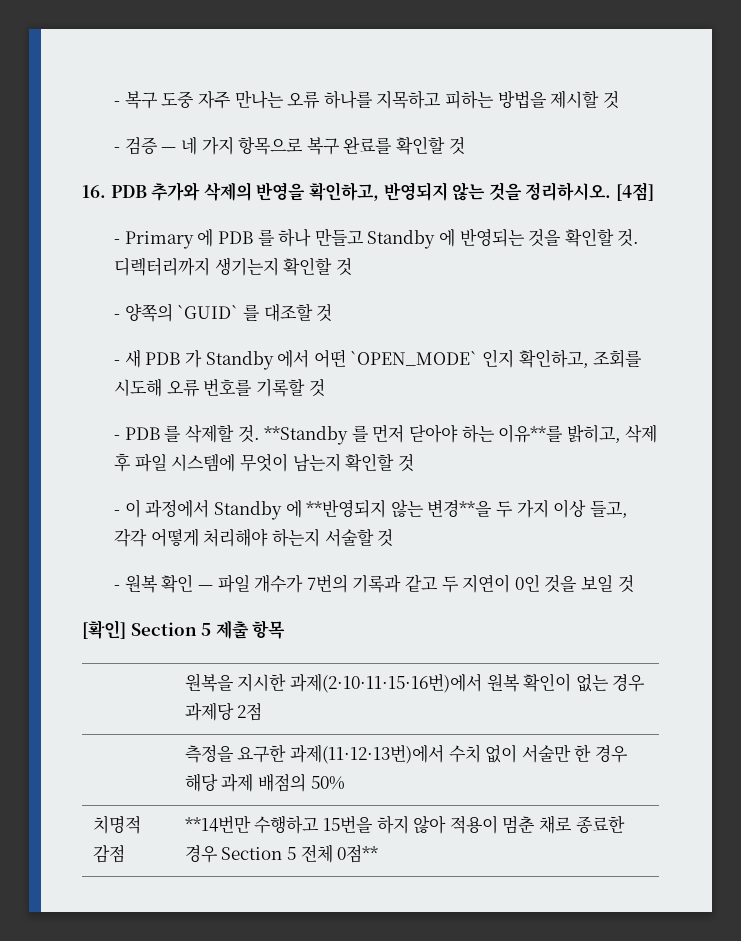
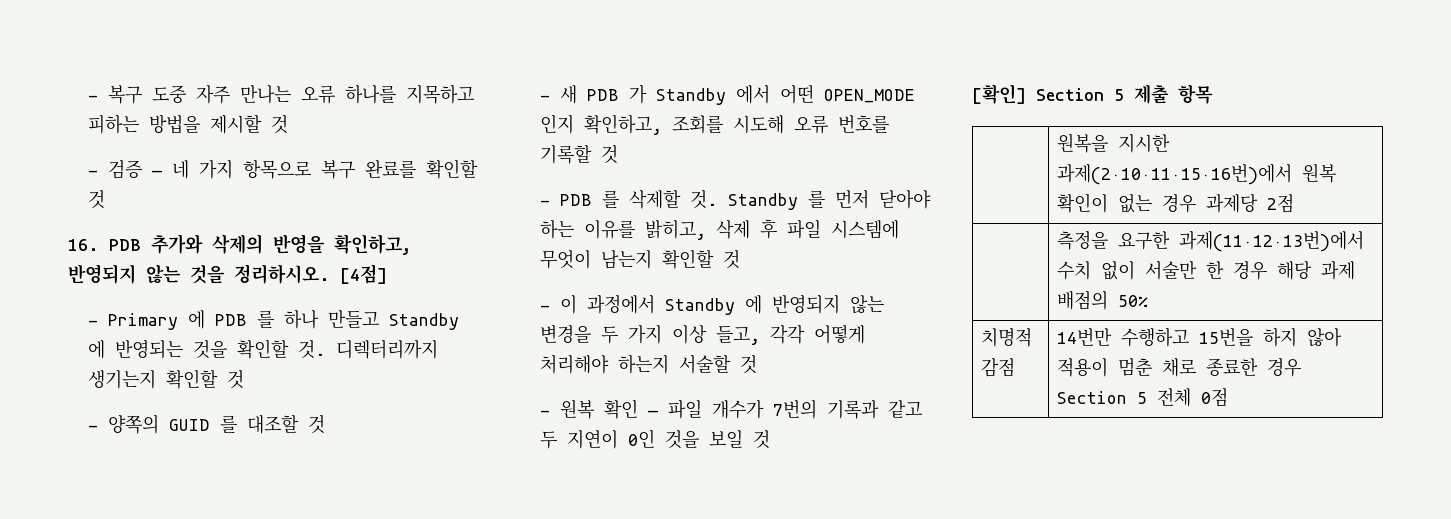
[177,305,239,319] `GUID` -> [169,419,211,431] GUID
[350,351,478,366] `OPEN_MODE` -> [824,89,916,103] OPEN_MODE
[264,426,349,445] **Standby -> [728,193,799,210] Standby
[498,424,564,443] 이유**를 -> [584,220,636,239] 이유를
[306,499,493,518] **반영되지 않는 변경**을 -> [772,294,885,314] [540,325,592,344] 반영되지 않는 변경을
[184,815,251,833] **14번만 -> [1056,328,1112,346] 14번만
[337,845,379,863] 0점** -> [1200,388,1228,407] 0점

